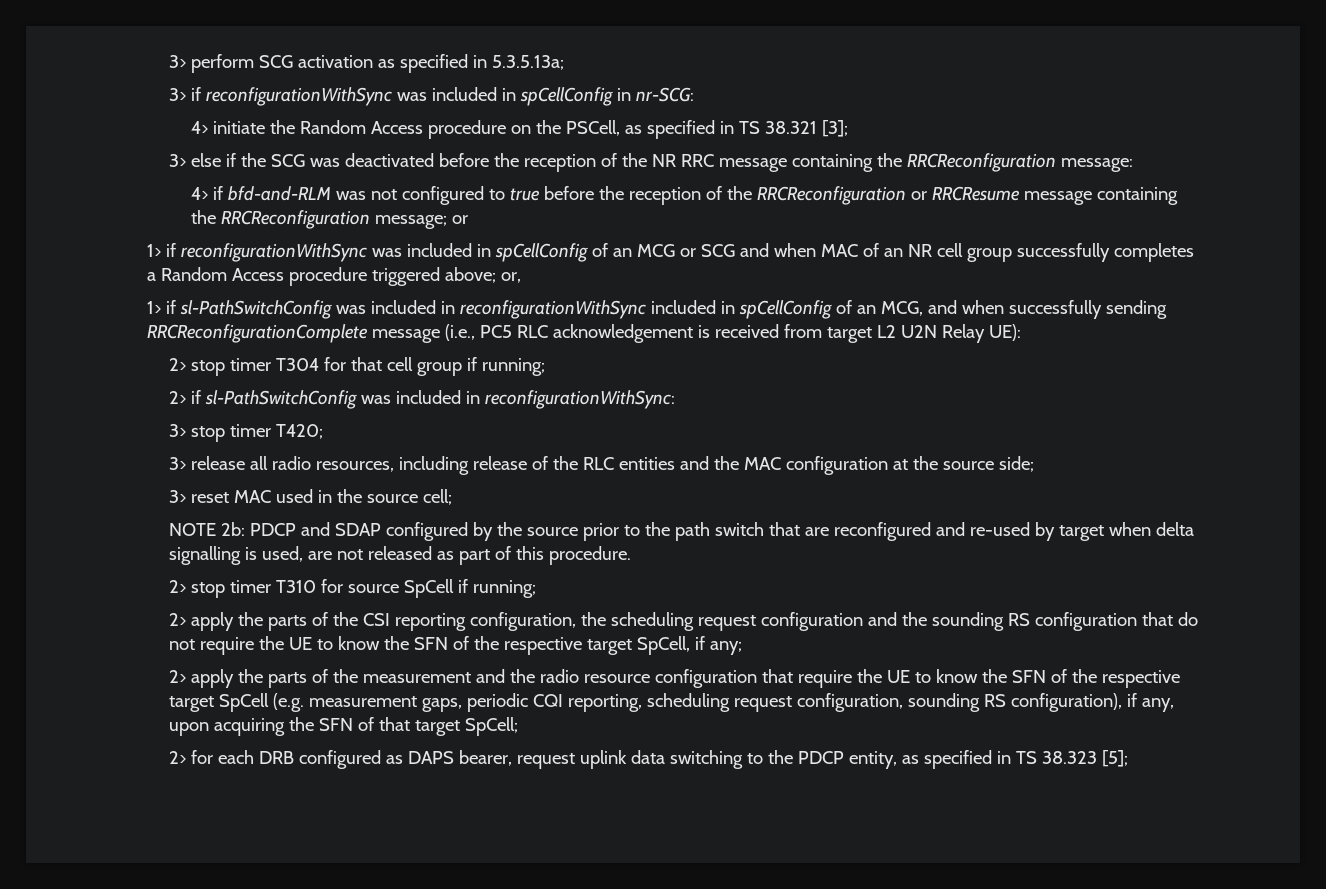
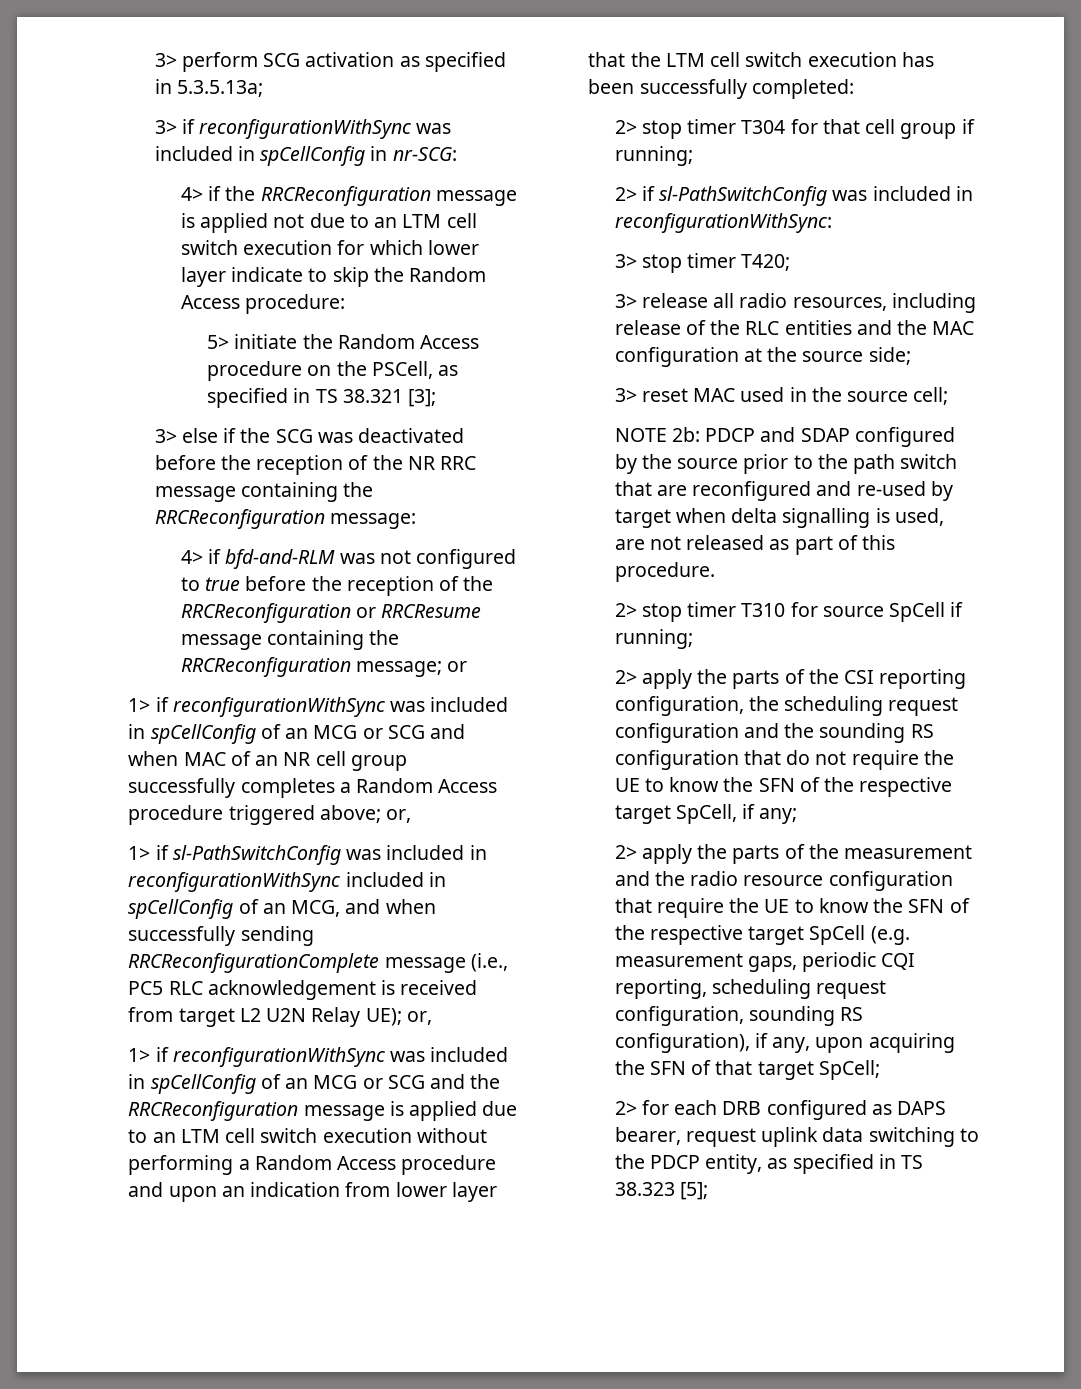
(208, 127) none -> [208,186,517,206] [180,213,477,233] [180,240,479,255] [180,267,487,287] [180,294,346,314] [206,335,229,349] if the RRCReconfiguration message is applied not due to an LTM cell switch execution for which lower layer indicate to skip the Random Access procedure: // 5>
[988,324,1021,341] UE): -> [365,1008,432,1026] [128,1047,509,1067] [128,1074,501,1094] [128,1101,518,1121] [128,1128,487,1143] [128,1155,497,1175] [128,1182,497,1202] [588,52,934,67] [588,79,854,99] UE); or, // 1> if reconfigurationWithSync was included in spCellConfig of an MCG or SCG and the RRCReconfiguration message is applied due to an LTM cell switch execution without performing a Random Access procedure and upon an indication from lower layer that the LTM cell switch execution has been successfully completed:

